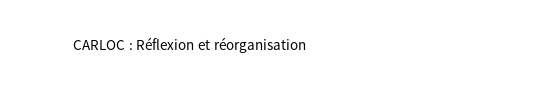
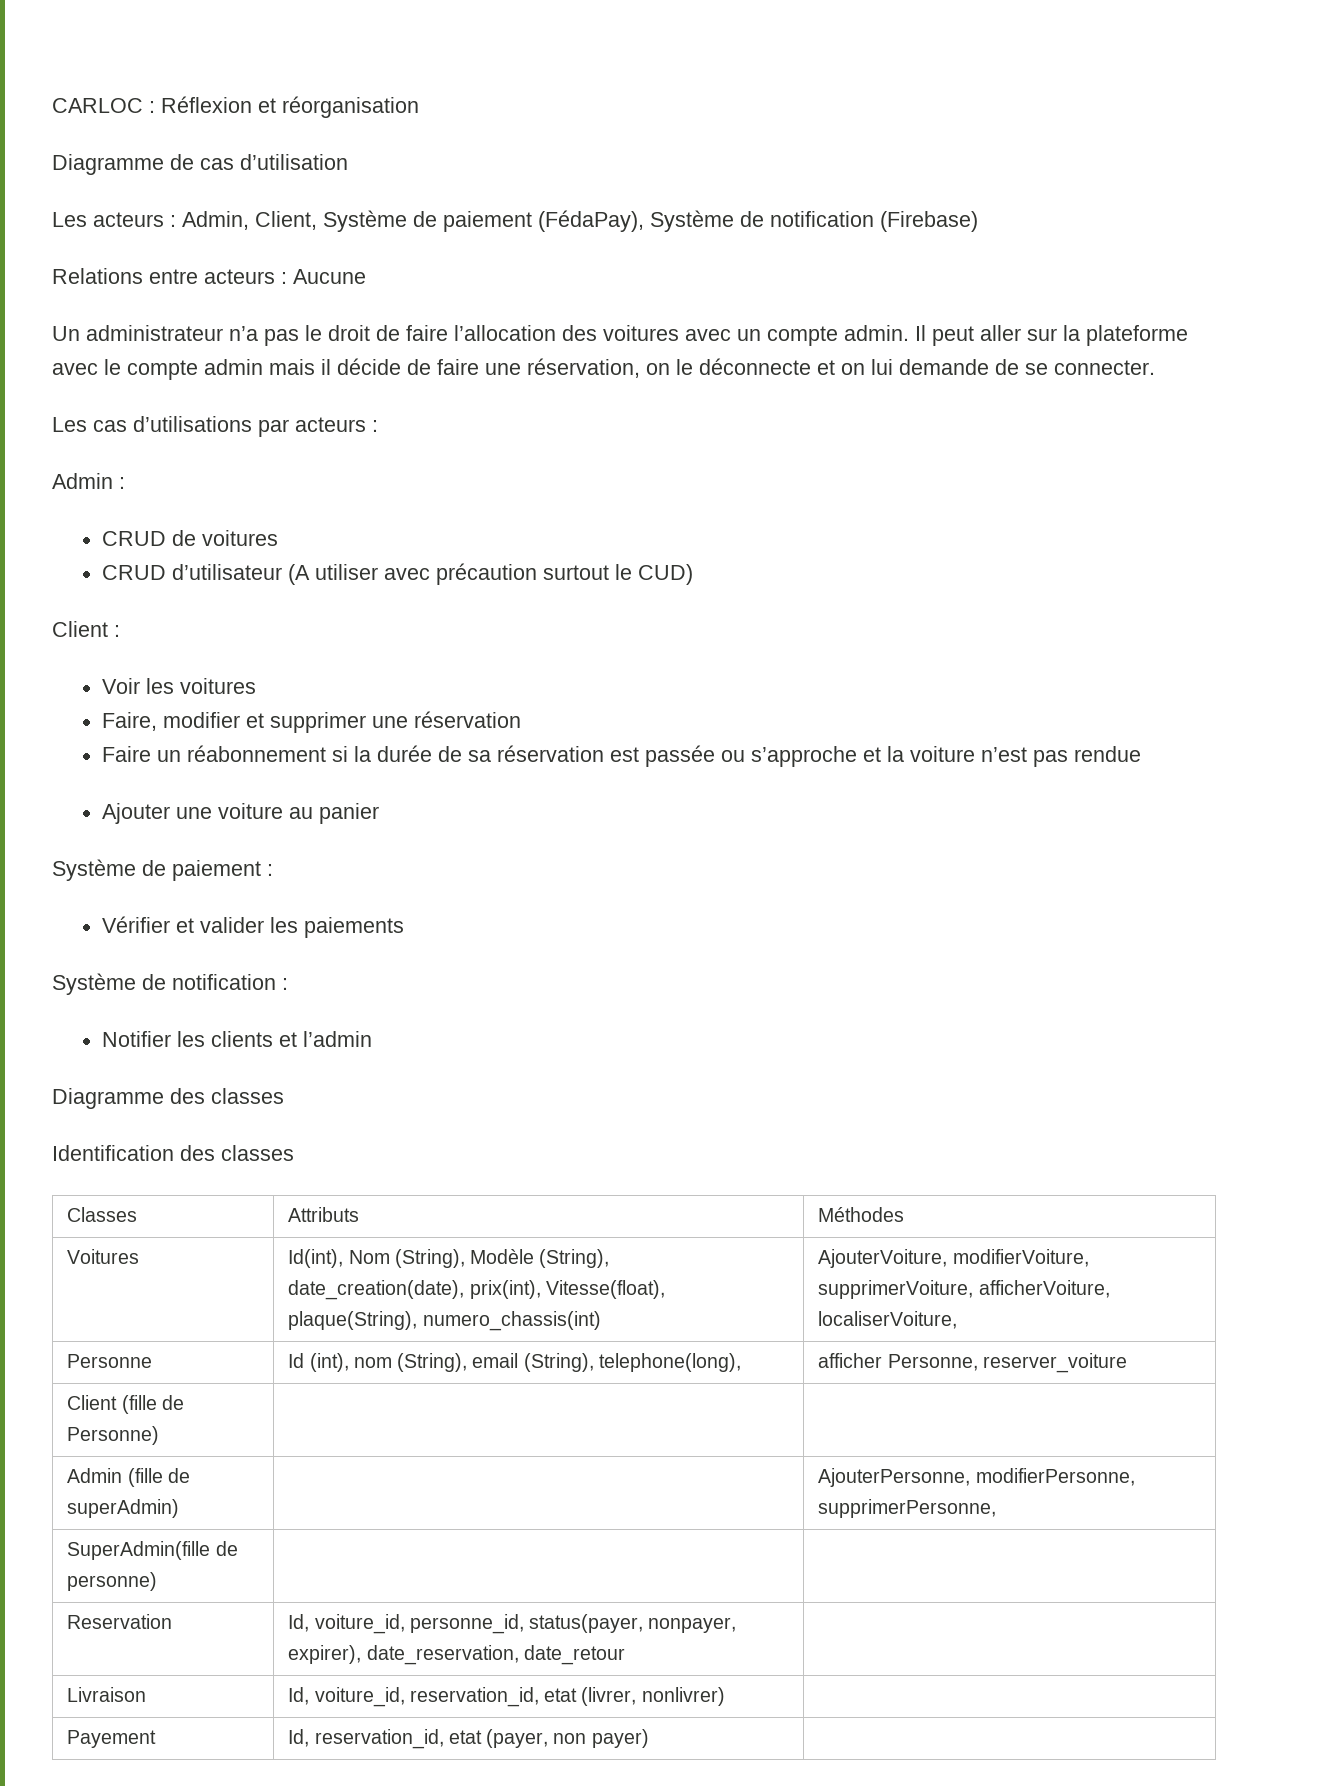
(306, 45) none -> [52,154,348,175] [52,210,978,232] [52,268,366,284] [52,325,1188,346] [52,358,1155,380] [52,416,378,437] [52,473,125,489] [102,530,279,546] [102,563,694,585] [52,621,120,637] [102,678,257,694] [102,711,522,733] [102,745,1142,767] [102,803,380,824] [52,859,273,881] [102,916,405,938] [52,973,288,995] [102,1031,373,1047] [52,1088,284,1109] [52,1145,294,1161] [67,1207,138,1222] [288,1207,360,1222] [818,1207,905,1222] [67,1249,140,1264] [288,1249,610,1268] [288,1280,665,1300] [288,1311,601,1331] [818,1249,1089,1268] [818,1280,1110,1299] [818,1311,958,1329] [67,1354,153,1368] [288,1353,741,1372] [818,1353,1127,1373] [67,1395,184,1414] [67,1426,160,1445] [67,1468,190,1487] [67,1499,180,1518] [818,1468,1135,1487] [818,1499,997,1518] [67,1541,238,1560] [67,1572,158,1591] [67,1614,173,1629] [288,1614,737,1634] [288,1645,625,1665] [67,1687,147,1702] [288,1687,725,1707] [67,1730,157,1748] [288,1729,649,1749] // Diagramme de cas d’utilisation // Les acteurs : Admin, Client, Système de paiement (FédaPay), Système de notification (Firebase) // Relations entre acteurs : Aucune // Un administrateur n’a pas le droit de faire l’allocation des voitures avec un compte admin. Il peut aller sur la plateforme avec le compte admin mais il décide de faire une réservation, on le déconnecte et on lui demande de se connecter. // Les cas d’utilisations par acteurs : // Admin : // CRUD de voitures // CRUD d’utilisateur (A utiliser avec précaution surtout le CUD) // Client : // Voir les voitures // Faire, modifier et supprimer une réservation // Faire un réabonnement si la durée de sa réservation est passée ou s’approche et la voiture n’est pas rendue // Ajouter une voiture au panier // Système de paiement : // Vérifier et valider les paiements // Système de notification : // Notifier les clients et l’admin // Diagramme des classes // Identification des classes // Classes | Attributs | Méthodes // Voitures | Id(int), Nom (String), Modèle (String), date_creation(date), prix(int), Vitesse(float), plaque(String), numero_chassis(int) | AjouterVoiture, modifierVoiture, supprimerVoiture, afficherVoiture, localiserVoiture, // Personne | Id (int), nom (String), email (String), telephone(long), | afficher Personne, reserver_voiture // Client (fille de Personne) | | // Admin (fille de superAdmin) | | AjouterPersonne, modifierPersonne, supprimerPersonne, // SuperAdmin(fille de personne) | | // Reservation | Id, voiture_id, personne_id, status(payer, nonpayer, expirer), date_reservation, date_retour | // Livraison | Id, voiture_id, reservation_id, etat (livrer, nonlivrer) | // Payement | Id, reservation_id, etat (payer, non payer) |

